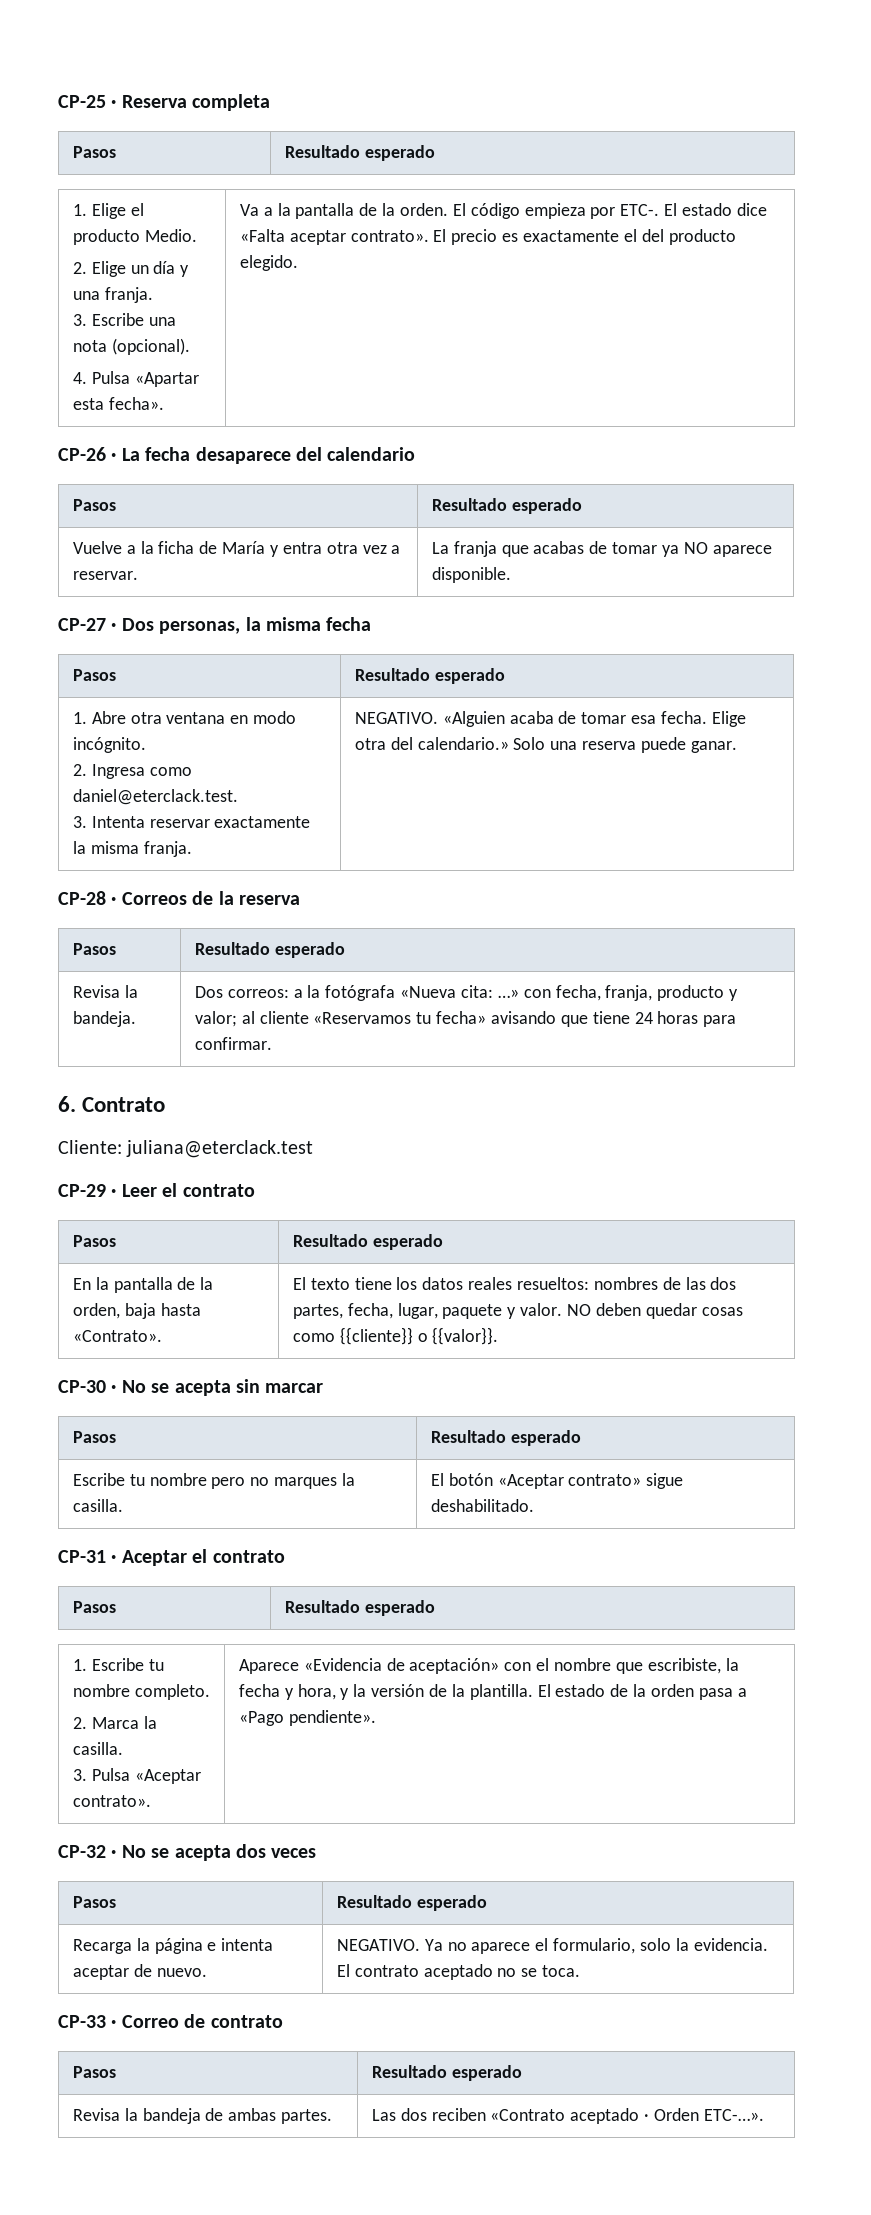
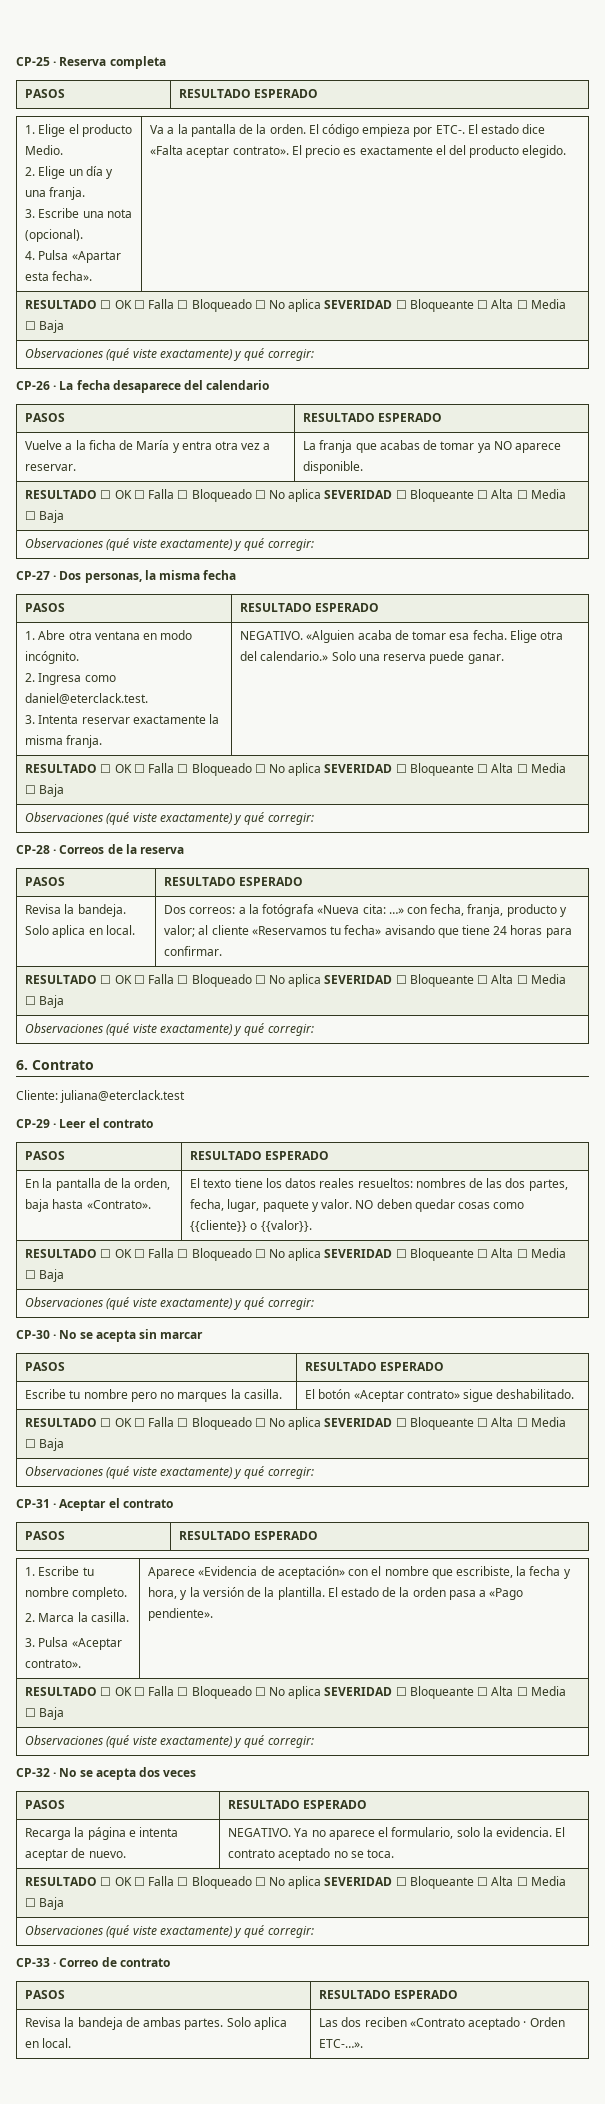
[72,146,116,158] [284,145,435,161] Pasos | Resultado esperado -> [25,89,66,98] [179,89,319,98] PASOS | RESULTADO ESPERADO
(298, 263) none -> [25,299,566,312] [25,320,65,333] [25,348,314,361] // RESULTADO ☐ OK ☐ Falla ☐ Bloqueado ☐ No aplica SEVERIDAD ☐ Bloqueante ☐ Alta ☐ Media ☐ Baja // Observaciones (qué viste exactamente) y qué corregir:
[72,499,116,511] [431,498,582,514] Pasos | Resultado esperado -> [25,413,66,422] [303,413,443,422] PASOS | RESULTADO ESPERADO
(511, 575) none -> [25,489,566,502] [25,510,65,523] [25,538,314,551] // RESULTADO ☐ OK ☐ Falla ☐ Bloqueado ☐ No aplica SEVERIDAD ☐ Bloqueante ☐ Alta ☐ Media ☐ Baja // Observaciones (qué viste exactamente) y qué corregir:
[72,669,116,681] [354,668,505,684] Pasos | Resultado esperado -> [25,603,66,612] [240,603,380,612] PASOS | RESULTADO ESPERADO
(737, 747) none -> [25,763,566,776] [25,784,65,797] [25,812,314,825] // RESULTADO ☐ OK ☐ Falla ☐ Bloqueado ☐ No aplica SEVERIDAD ☐ Bloqueante ☐ Alta ☐ Media ☐ Baja // Observaciones (qué viste exactamente) y qué corregir:
[72,943,116,955] [194,942,345,958] Pasos | Resultado esperado -> [25,877,66,886] [164,877,304,886] PASOS | RESULTADO ESPERADO
(136, 1019) none -> [25,925,135,938] Solo aplica en local.
(272, 1043) none -> [25,974,566,987] [25,995,65,1008] [25,1023,314,1036] // RESULTADO ☐ OK ☐ Falla ☐ Bloqueado ☐ No aplica SEVERIDAD ☐ Bloqueante ☐ Alta ☐ Media ☐ Baja // Observaciones (qué viste exactamente) y qué corregir:
[72,1235,116,1247] [292,1234,443,1250] Pasos | Resultado esperado -> [25,1151,66,1160] [190,1151,330,1160] PASOS | RESULTADO ESPERADO
(499, 1336) none -> [25,1248,566,1261] [25,1269,65,1282] [25,1297,314,1310] // RESULTADO ☐ OK ☐ Falla ☐ Bloqueado ☐ No aplica SEVERIDAD ☐ Bloqueante ☐ Alta ☐ Media ☐ Baja // Observaciones (qué viste exactamente) y qué corregir:
[72,1431,116,1443] [430,1430,581,1446] Pasos | Resultado esperado -> [25,1362,66,1371] [305,1362,445,1371] PASOS | RESULTADO ESPERADO
(534, 1505) none -> [25,1417,566,1430] [25,1438,65,1451] [25,1466,314,1479] // RESULTADO ☐ OK ☐ Falla ☐ Bloqueado ☐ No aplica SEVERIDAD ☐ Bloqueante ☐ Alta ☐ Media ☐ Baja // Observaciones (qué viste exactamente) y qué corregir:
[72,1601,116,1613] [284,1600,435,1616] Pasos | Resultado esperado -> [25,1531,66,1540] [179,1531,319,1540] PASOS | RESULTADO ESPERADO
(376, 1718) none -> [25,1686,566,1699] [25,1707,65,1720] [25,1735,314,1748] // RESULTADO ☐ OK ☐ Falla ☐ Bloqueado ☐ No aplica SEVERIDAD ☐ Bloqueante ☐ Alta ☐ Media ☐ Baja // Observaciones (qué viste exactamente) y qué corregir:
[72,1896,116,1908] [336,1895,487,1911] Pasos | Resultado esperado -> [25,1800,66,1809] [228,1800,368,1809] PASOS | RESULTADO ESPERADO
(581, 1971) none -> [25,1876,566,1889] [25,1897,65,1910] [25,1925,314,1938] // RESULTADO ☐ OK ☐ Falla ☐ Bloqueado ☐ No aplica SEVERIDAD ☐ Bloqueante ☐ Alta ☐ Media ☐ Baja // Observaciones (qué viste exactamente) y qué corregir:
[72,2066,116,2078] [371,2065,522,2081] Pasos | Resultado esperado -> [25,1990,66,1999] [319,1990,459,1999] PASOS | RESULTADO ESPERADO
(333, 2116) none -> [226,2017,287,2030] [25,2038,72,2048] Solo aplica en local.

